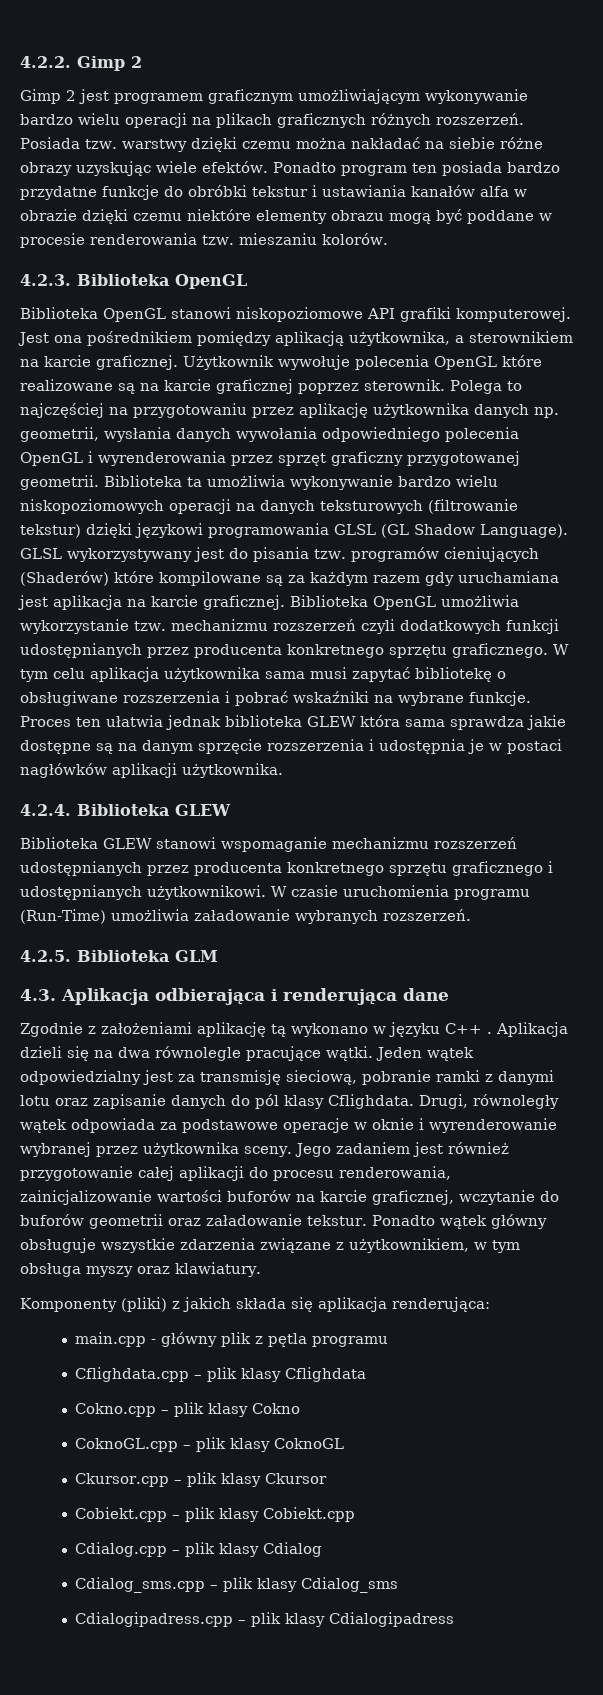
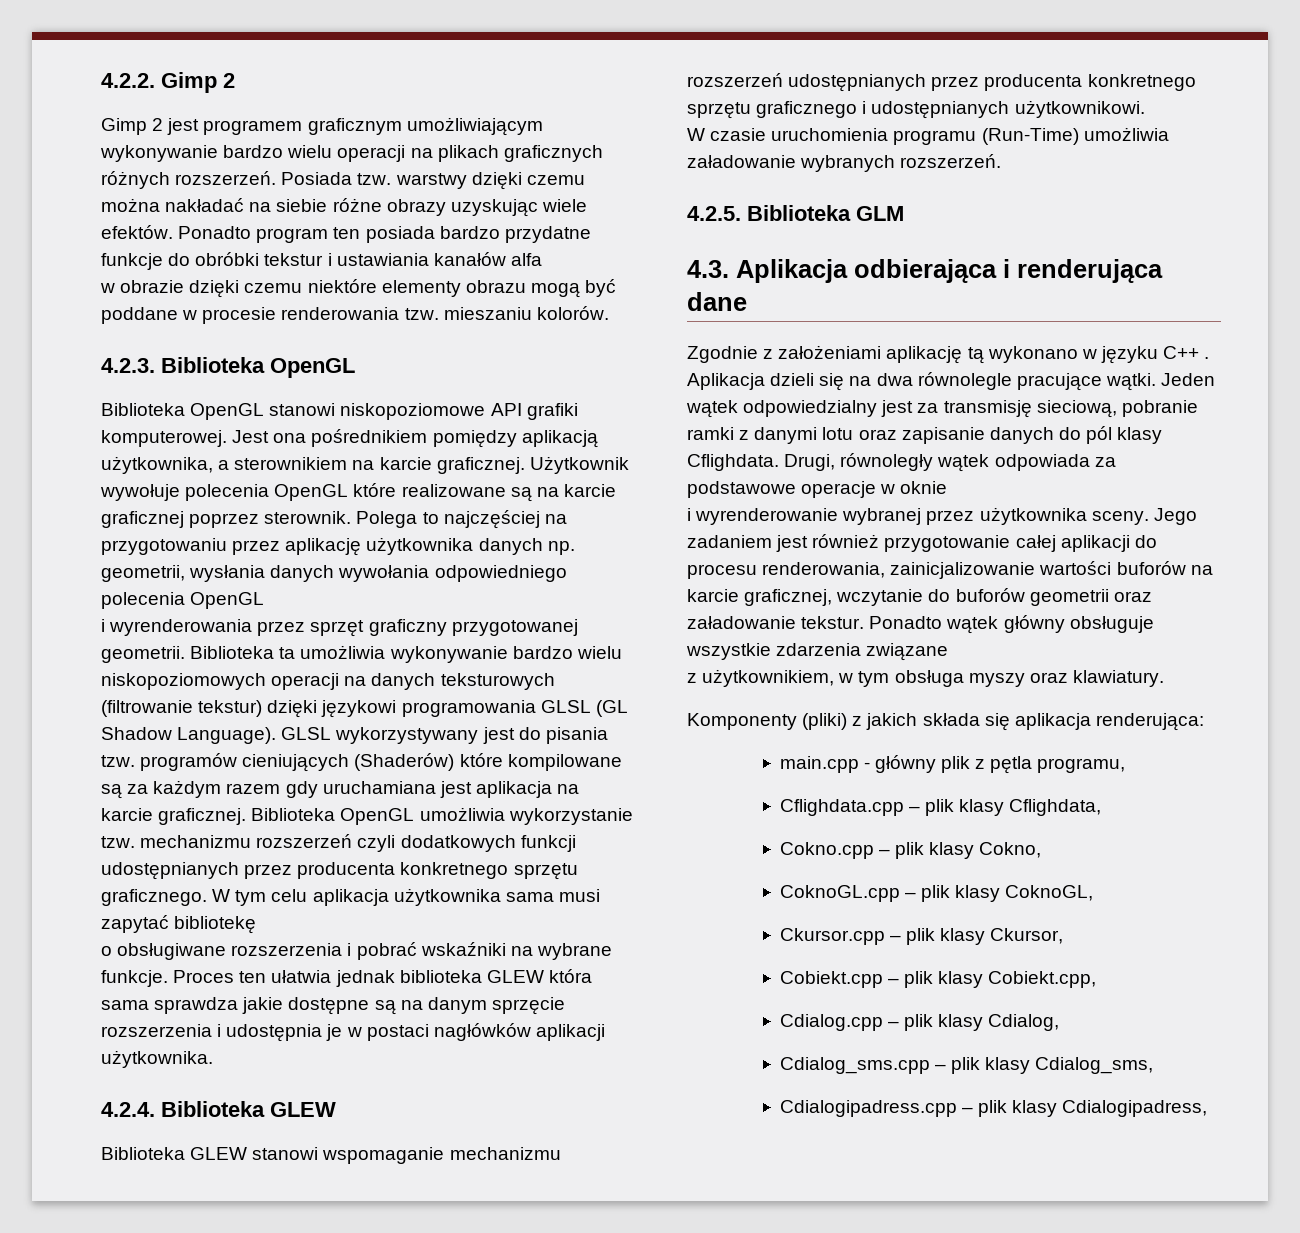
(509, 191) none -> (542, 259) //
(83, 459) none -> (265, 600) //
(492, 674) none -> (257, 925) //
(266, 892) none -> (1145, 109) //
(414, 1124) none -> (948, 487) //
(331, 1245) none -> (949, 652) //
[312,1336,389,1347] programu -> [1037,758,1126,773] programu,
[285,1367,367,1382] Cflighdata -> [1009,799,1102,816] Cflighdata,
[252,1403,301,1414] Cokno -> [979,842,1042,858] Cokno,
[274,1438,345,1449] CoknoGL -> [1005,885,1094,901] CoknoGL,
[265,1473,328,1484] Ckursor -> [990,928,1064,944] Ckursor,
[263,1507,356,1522] Cobiekt.cpp -> [988,971,1097,988] Cobiekt.cpp,
[263,1542,323,1557] Cdialog -> [988,1014,1060,1031] Cdialog,
[301,1577,399,1593] Cdialog_sms -> [1035,1057,1154,1074] Cdialog_sms,
[329,1612,455,1627] Cdialogipadress -> [1062,1100,1208,1117] Cdialogipadress,

